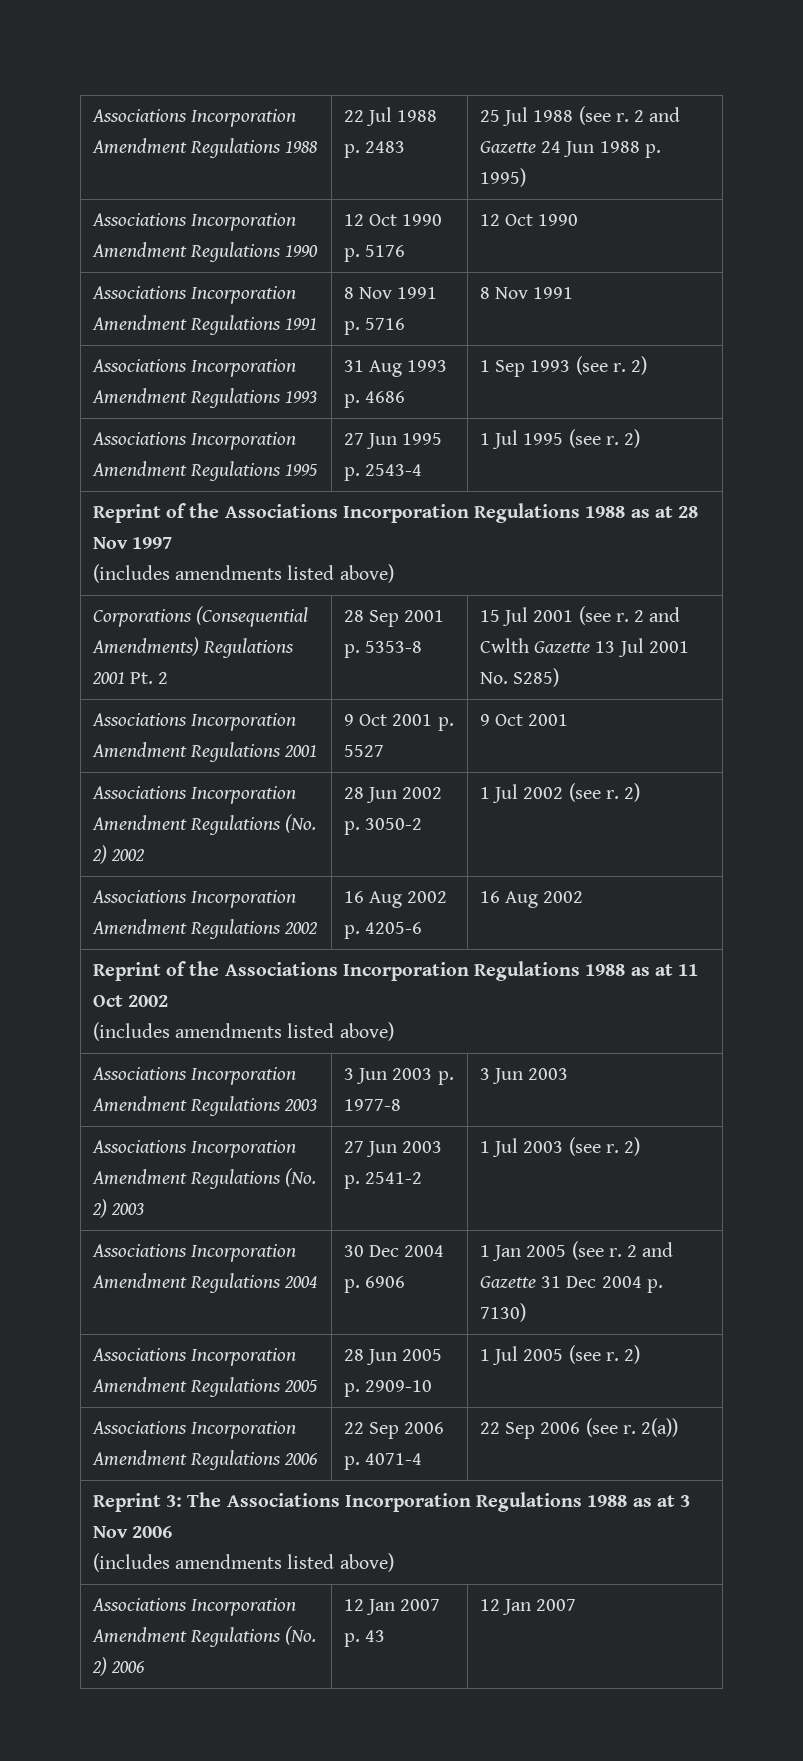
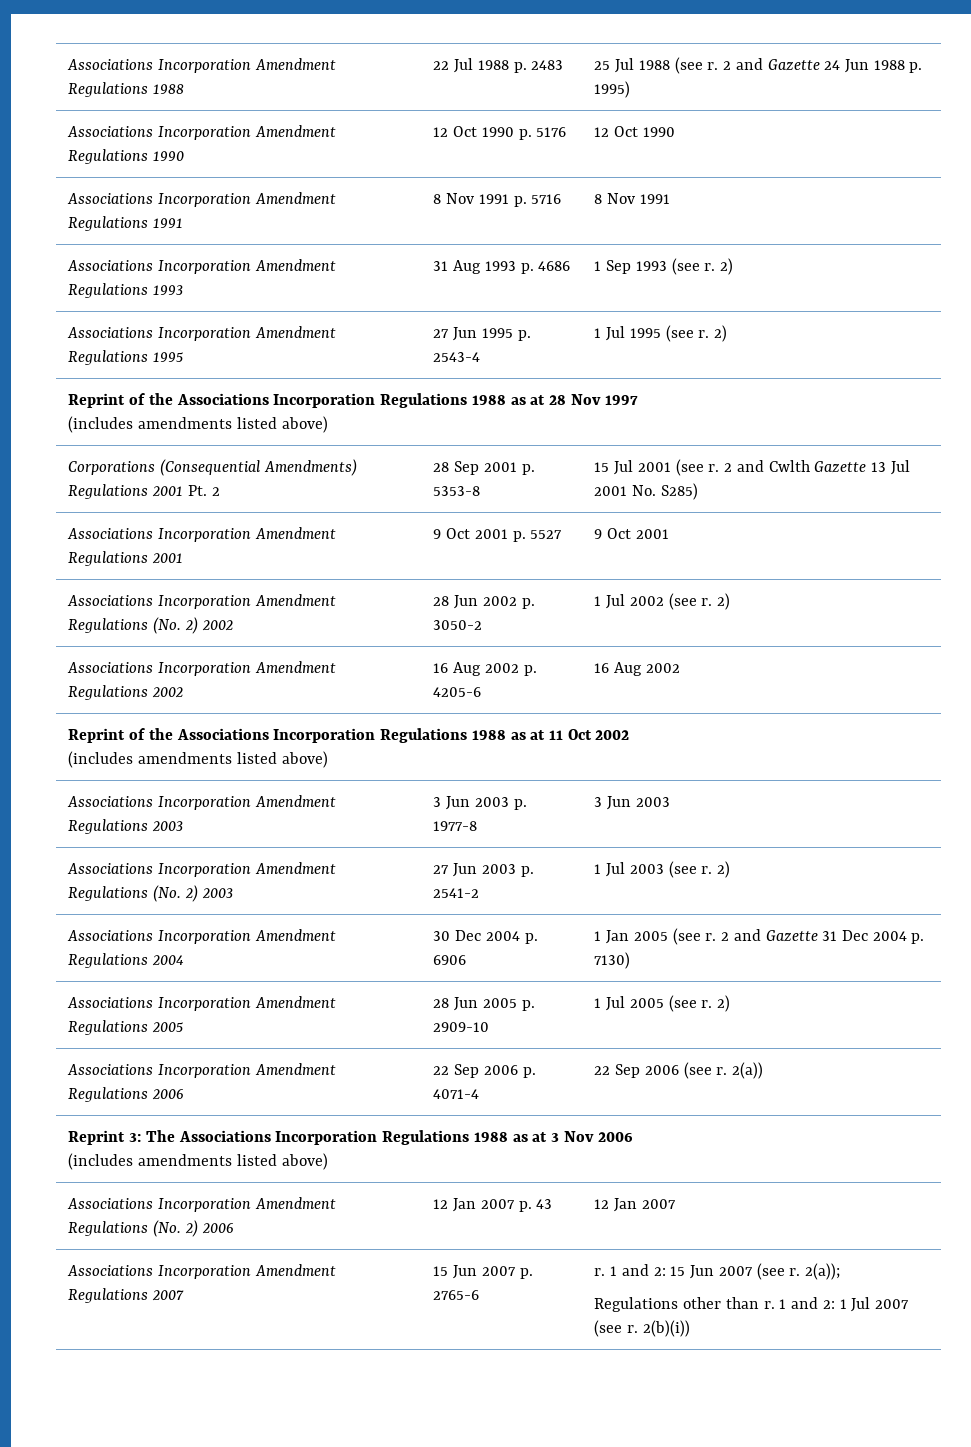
(577, 1605) none -> [67,1264,336,1279] [68,1288,185,1303] [433,1265,533,1279] [433,1290,480,1300] [594,1263,840,1280] [594,1297,909,1312] [594,1320,690,1337] // Associations Incorporation Amendment Regulations 2007 | 15 Jun 2007 p. 2765-6 | r. 1 and 2: 15 Jun 2007 (see r. 2(a)); // Regulations other than r. 1 and 2: 1 Jul 2007 (see r. 2(b)(i))

